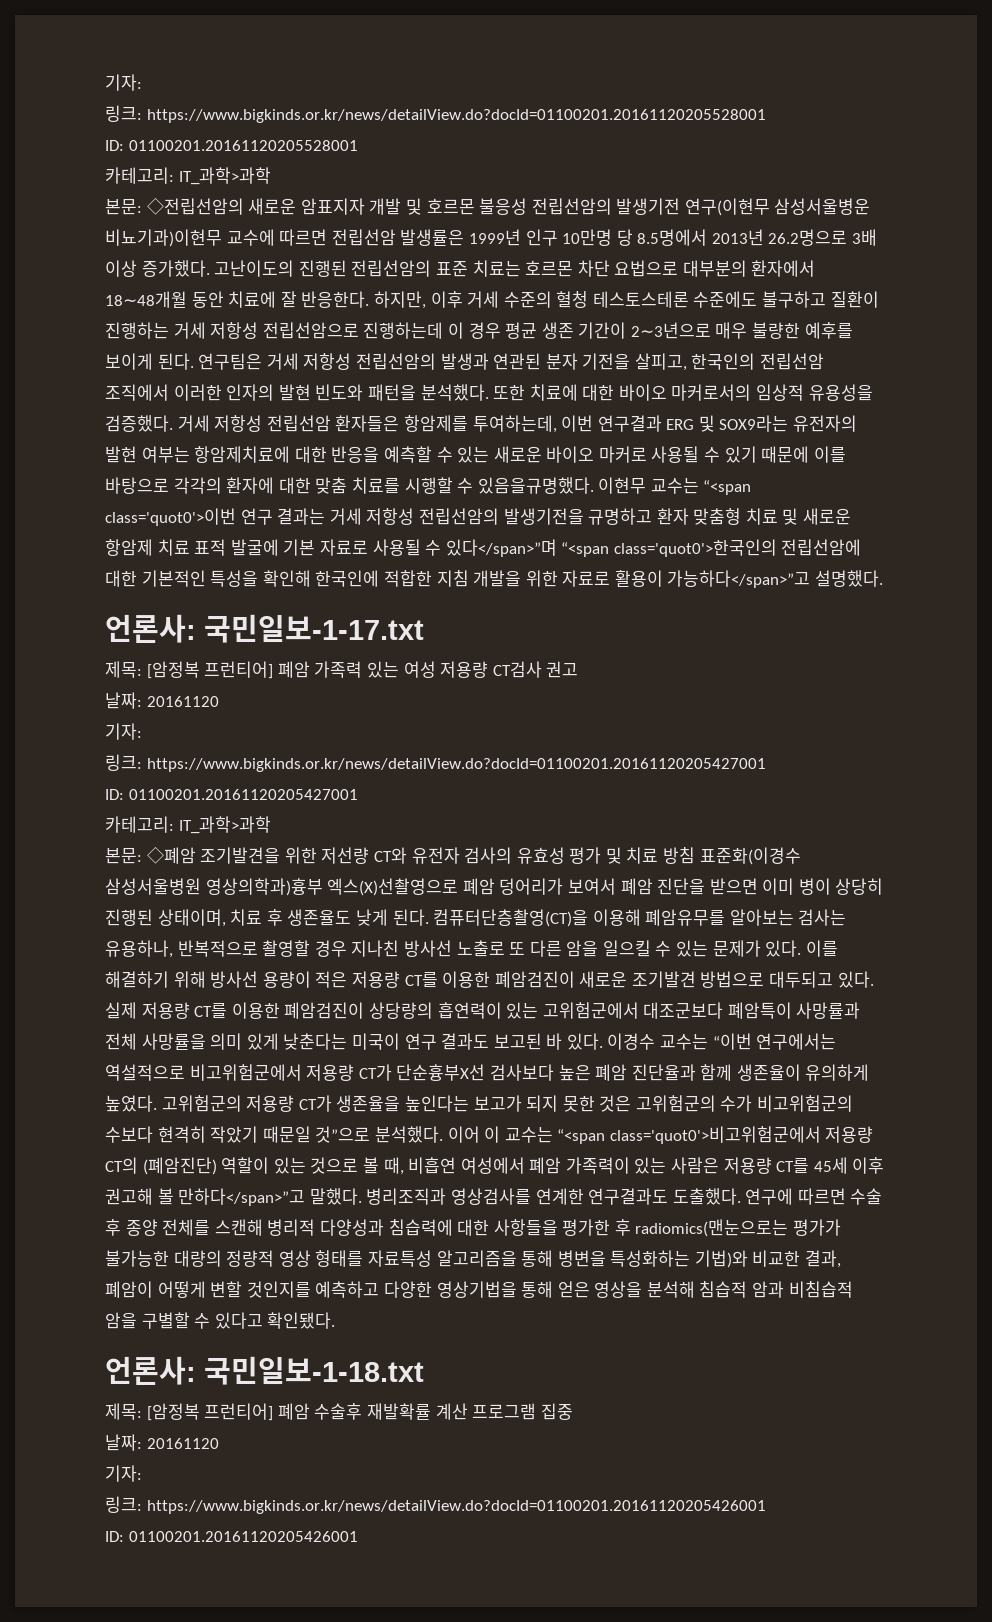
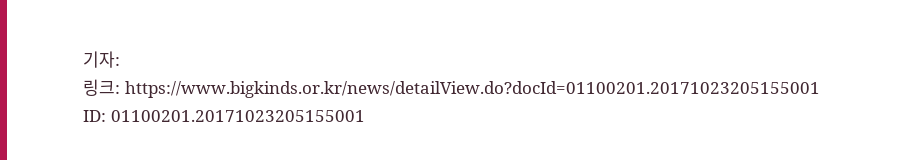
[105,74,142,91] [105,105,766,123] [105,140,358,151] [105,167,271,185] [105,198,871,216] [105,229,878,247] [105,260,816,277] [105,291,879,309] [105,322,853,339] [105,353,825,371] [105,384,873,401] [105,415,858,433] [105,446,846,463] [105,477,752,495] [105,508,852,526] [105,539,862,557] [105,570,884,588] [105,614,424,643] [105,661,579,679] [105,692,219,709] [105,723,142,740] [105,754,766,772] [105,789,358,800] [105,816,271,834] [105,847,801,865] [105,878,884,896] [105,909,847,927] [105,940,838,958] [105,971,874,988] [105,1002,861,1019] [105,1033,837,1050] [105,1064,870,1081] [105,1095,854,1112] [105,1126,874,1144] [105,1157,885,1175] [105,1188,883,1206] [105,1219,842,1237] [105,1250,842,1268] [105,1281,853,1298] [105,1312,336,1329] [105,1356,424,1385] [105,1403,573,1421] [105,1434,219,1451] [105,1465,142,1482] [105,1496,766,1514] [105,1531,358,1542] 기자: // 링크: https://www.bigkinds.or.kr/news/detailView.do?docId=01100201.20161120205528001 // ID: 01100201.20161120205528001 // 카테고리: IT_과학>과학 // 본문: ◇전립선암의 새로운 암표지자 개발 및 호르몬 불응성 전립선암의 발생기전 연구(이현무 삼성서울병운 비뇨기과)이현무 교수에 따르면 전립선암 발생률은 1999년 인구 10만명 당 8.5명에서 2013년 26.2명으로 3배 이상 증가했다. 고난이도의 진행된 전립선암의 표준 치료는 호르몬 차단 요법으로 대부분의 환자에서 18∼48개월 동안 치료에 잘 반응한다. 하지만, 이후 거세 수준의 혈청 테스토스테론 수준에도 불구하고 질환이 진행하는 거세 저항성 전립선암으로 진행하는데 이 경우 평균 생존 기간이 2∼3년으로 매우 불량한 예후를 보이게 된다. 연구팀은 거세 저항성 전립선암의 발생과 연관된 분자 기전을 살피고, 한국인의 전립선암 조직에서 이러한 인자의 발현 빈도와 패턴을 분석했다. 또한 치료에 대한 바이오 마커로서의 임상적 유용성을 검증했다. 거세 저항성 전립선암 환자들은 항암제를 투여하는데, 이번 연구결과 ERG 및 SOX9라는 유전자의 발현 여부는 항암제치료에 대한 반응을 예측할 수 있는 새로운 바이오 마커로 사용될 수 있기 때문에 이를 바탕으로 각각의 환자에 대한 맞춤 치료를 시행할 수 있음을규명했다. 이현무 교수는 “<span class='quot0'>이번 연구 결과는 거세 저항성 전립선암의 발생기전을 규명하고 환자 맞춤형 치료 및 새로운 항암제 치료 표적 발굴에 기본 자료로 사용될 수 있다</span>”며 “<span class='quot0'>한국인의 전립선암에 대한 기본적인 특성을 확인해 한국인에 적합한 지침 개발을 위한 자료로 활용이 가능하다</span>”고 설명했다. // 언론사: 국민일보-1-17.txt // 제목: [암정복 프런티어] 폐암 가족력 있는 여성 저용량 CT검사 권고 // 날짜: 20161120 // 기자: // 링크: https://www.bigkinds.or.kr/news/detailView.do?docId=01100201.20161120205427001 // ID: 01100201.20161120205427001 // 카테고리: IT_과학>과학 // 본문: ◇폐암 조기발견을 위한 저선량 CT와 유전자 검사의 유효성 평가 및 치료 방침 표준화(이경수 삼성서울병원 영상의학과)흉부 엑스(X)선촬영으로 폐암 덩어리가 보여서 폐암 진단을 받으면 이미 병이 상당히 진행된 상태이며, 치료 후 생존율도 낮게 된다. 컴퓨터단층촬영(CT)을 이용해 폐암유무를 알아보는 검사는 유용하나, 반복적으로 촬영할 경우 지나친 방사선 노출로 또 다른 암을 일으킬 수 있는 문제가 있다. 이를 해결하기 위해 방사선 용량이 적은 저용량 CT를 이용한 폐암검진이 새로운 조기발견 방법으로 대두되고 있다. 실제 저용량 CT를 이용한 폐암검진이 상당량의 흡연력이 있는 고위험군에서 대조군보다 폐암특이 사망률과 전체 사망률을 의미 있게 낮춘다는 미국이 연구 결과도 보고된 바 있다. 이경수 교수는 “이번 연구에서는 역설적으로 비고위험군에서 저용량 CT가 단순흉부X선 검사보다 높은 폐암 진단율과 함께 생존율이 유의하게 높였다. 고위험군의 저용량 CT가 생존율을 높인다는 보고가 되지 못한 것은 고위험군의 수가 비고위험군의 수보다 현격히 작았기 때문일 것”으로 분석했다. 이어 이 교수는 “<span class='quot0'>비고위험군에서 저용량 CT의 (폐암진단) 역할이 있는 것으로 볼 때, 비흡연 여성에서 폐암 가족력이 있는 사람은 저용량 CT를 45세 이후 권고해 볼 만하다</span>”고 말했다. 병리조직과 영상검사를 연계한 연구결과도 도출했다. 연구에 따르면 수술 후 종양 전체를 스캔해 병리적 다양성과 침습력에 대한 사항들을 평가한 후 radiomics(맨눈으로는 평가가 불가능한 대량의 정량적 영상 형태를 자료특성 알고리즘을 통해 병변을 특성화하는 기법)와 비교한 결과, 폐암이 어떻게 변할 것인지를 예측하고 다양한 영상기법을 통해 얻은 영상을 분석해 침습적 암과 비침습적 암을 구별할 수 있다고 확인됐다. // 언론사: 국민일보-1-18.txt // 제목: [암정복 프런티어] 폐암 수술후 재발확률 계산 프로그램 집중 // 날짜: 20161120 // 기자: // 링크: https://www.bigkinds.or.kr/news/detailView.do?docId=01100201.20161120205426001 // ID: 01100201.20161120205426001 -> [83,51,120,68] [83,79,820,98] [83,110,365,122] 기자: // 링크: https://www.bigkinds.or.kr/news/detailView.do?docId=01100201.20171023205155001 // ID: 01100201.20171023205155001

